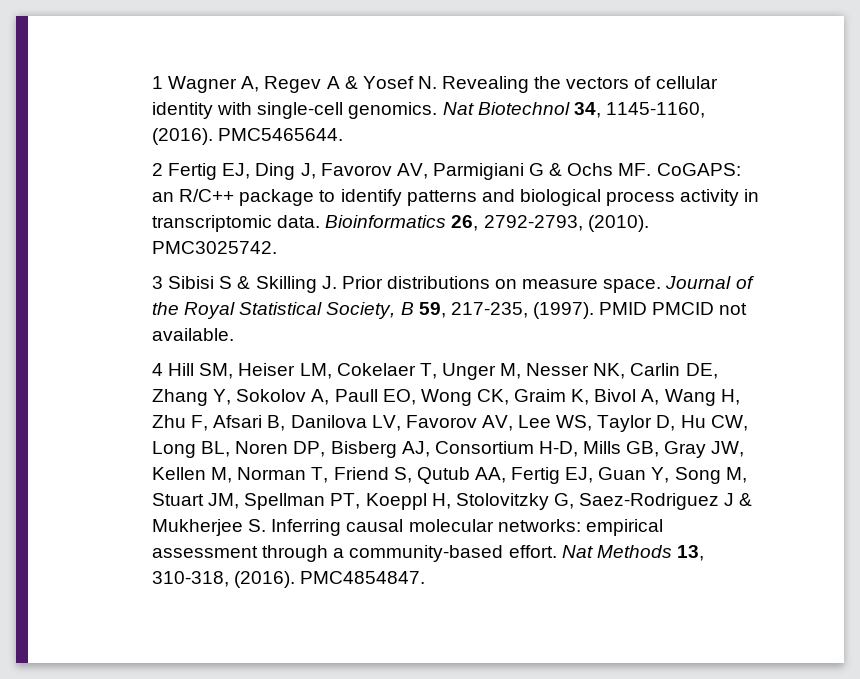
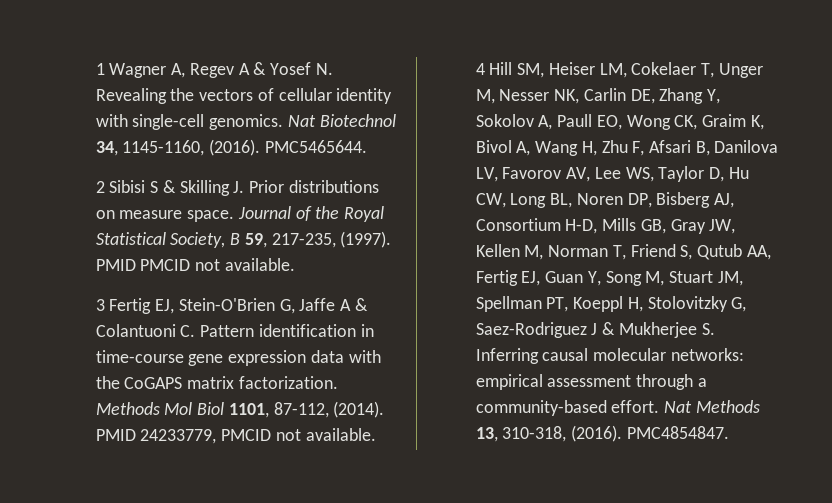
[168,163,741,180] [152,189,760,206] [152,215,649,232] [152,241,278,254] [152,276,164,289] Fertig EJ, Ding J, Favorov AV, Parmigiani G & Ochs MF. CoGAPS: an R/C++ package to identify patterns and biological process activity in transcriptomic data. Bioinformatics 26, 2792-2793, (2010). PMC3025742. // 3 -> (105, 187) none
(235, 334) none -> [95,298,368,314] [95,324,374,337] [95,350,381,366] [95,376,338,389] [95,401,385,418] [95,428,376,444] // 3 Fertig EJ, Stein-O'Brien G, Jaffe A & Colantuoni C. Pattern identification in time-course gene expression data with the CoGAPS matrix factorization. Methods Mol Biol 1101, 87-112, (2014). PMID 24233779, PMCID not available.

